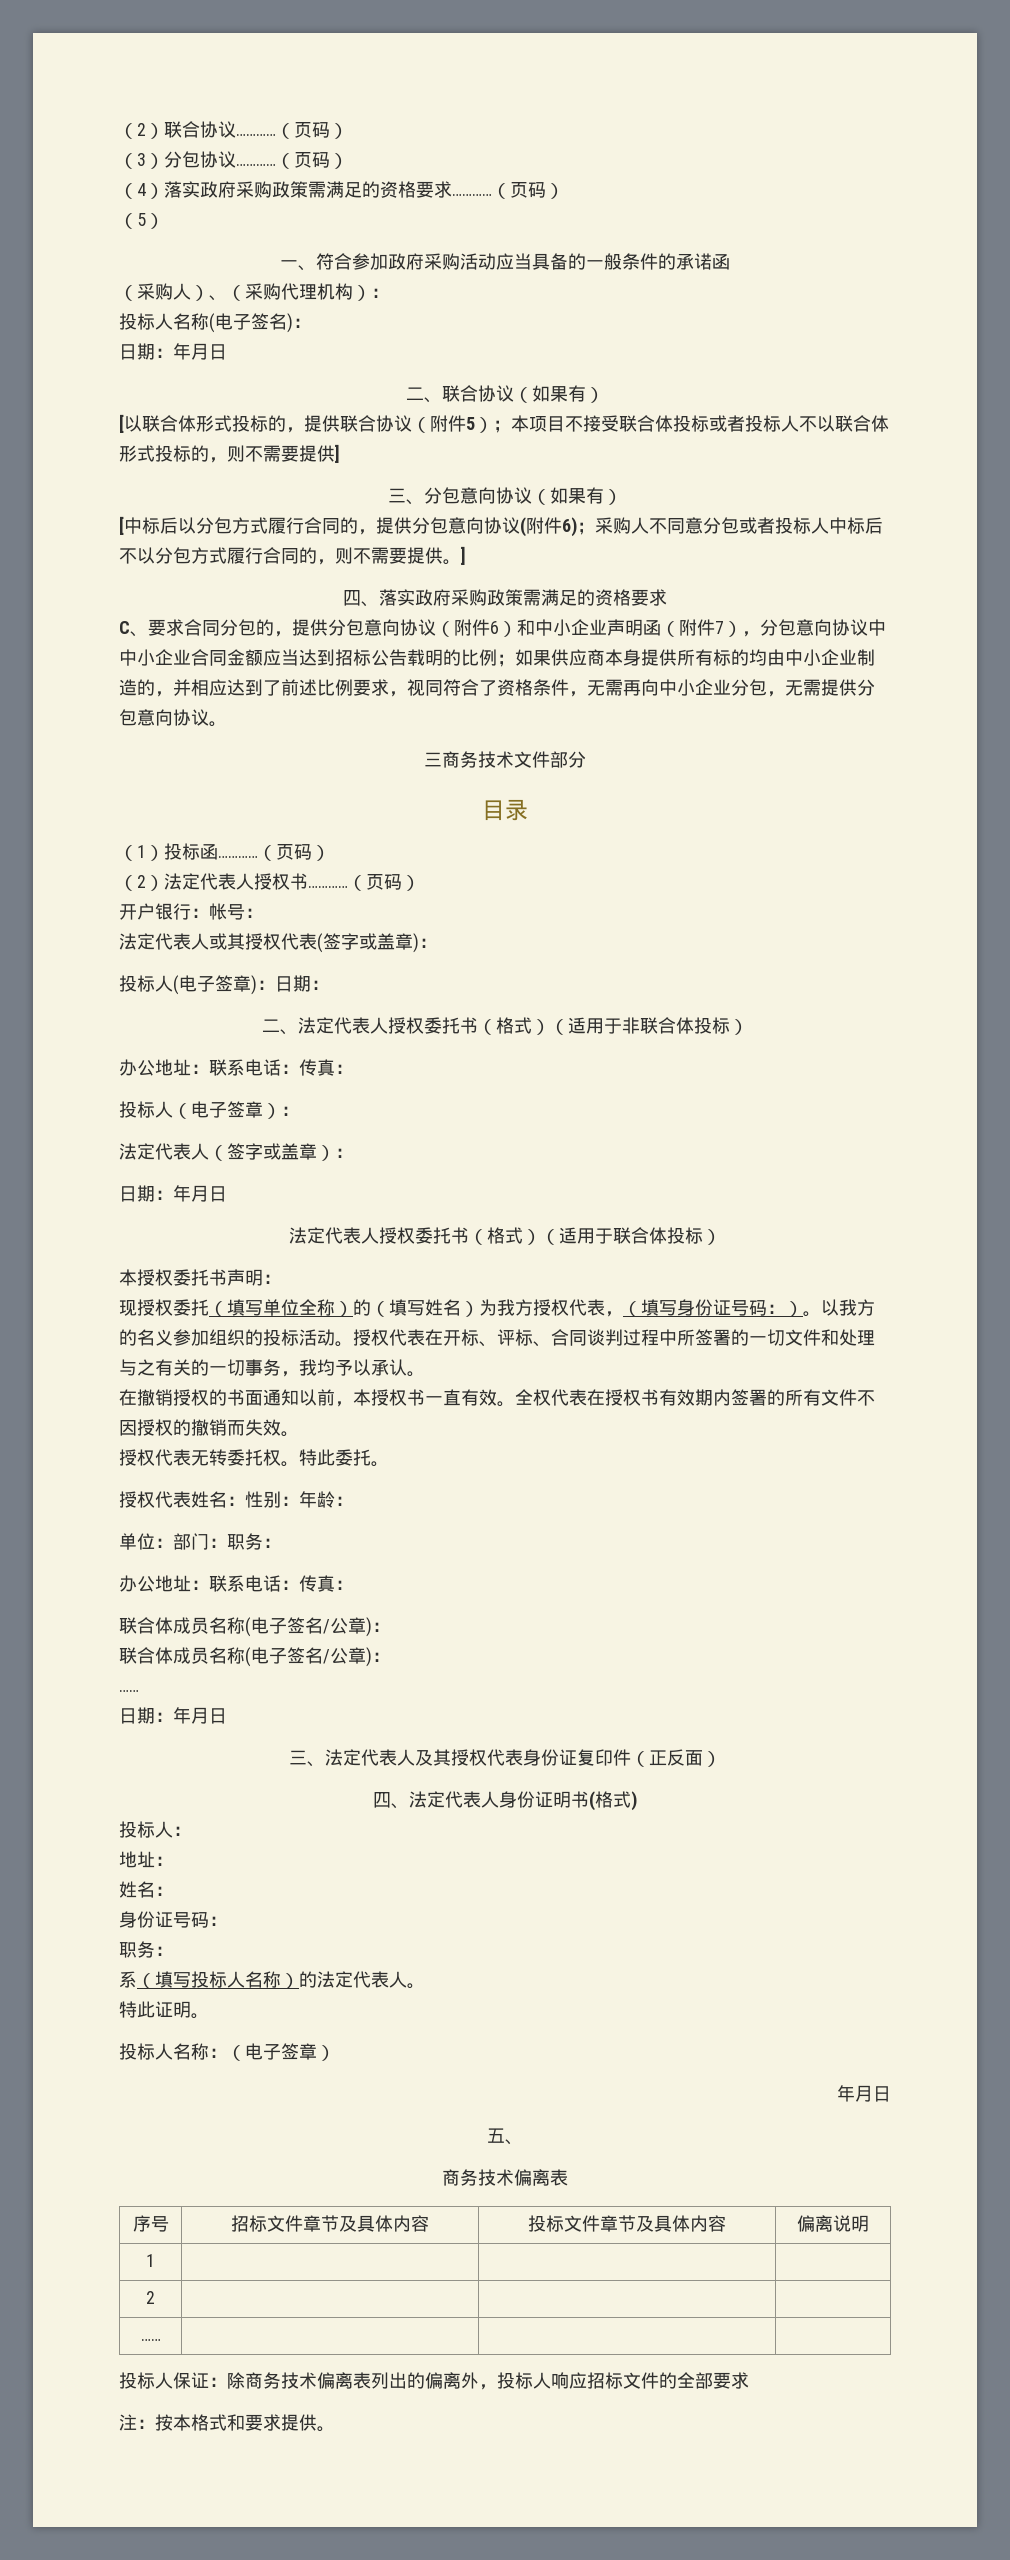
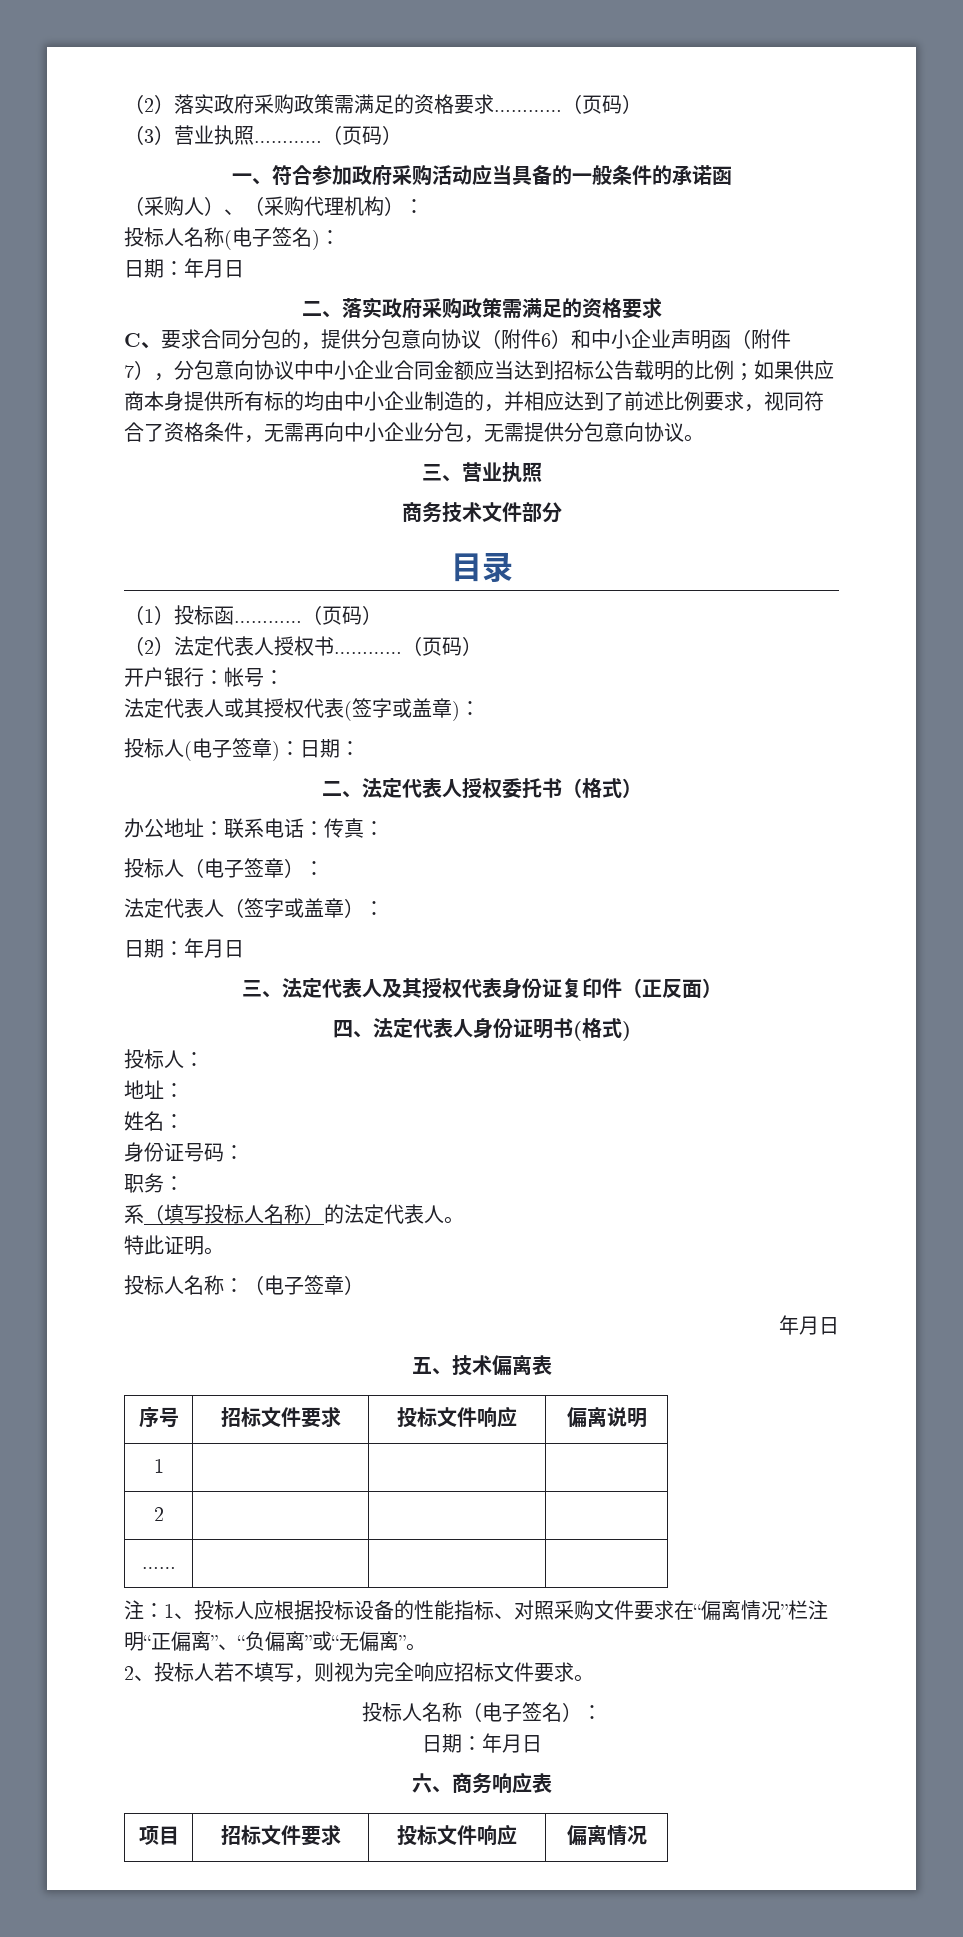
[119,121,348,139] [119,151,348,169] [119,183,164,199] （2）联合协议…………（页码） // （3）分包协议…………（页码） // （4） -> [124,94,174,114] （2）
[137,213,146,226] 5 -> [144,125,382,145] 3）营业执照…………（页码
[442,385,604,403] [119,414,889,433] [119,444,340,463] [388,487,622,505] [119,516,883,537] [119,546,466,565] [343,590,379,607] 联合协议（如果有） // [以联合体形式投标的，提供联合协议（附件5）；本项目不接受联合体投标或者投标人不以联合体形式投标的，则不需要提供] // 三、分包意向协议（如果有） // [中标后以分包方式履行合同的，提供分包意向协议(附件6)；采购人不同意分包或者投标人中标后不以分包方式履行合同的，则不需要提供。] // 四、 -> (342, 314) none
(442, 759) none -> [441,462,542,483] 、营业执照 //
[550,1017,748,1035] （适用于非联合体投标） -> (642, 788) none
[289,1227,721,1245] [119,1269,281,1286] [119,1299,875,1317] [119,1329,875,1347] [119,1359,425,1377] [119,1389,875,1407] [119,1419,299,1437] [119,1449,389,1467] [119,1491,353,1508] [119,1533,281,1550] [119,1575,353,1592] [119,1617,390,1637] [119,1647,390,1667] [119,1689,139,1692] [119,1707,227,1724] // 法定代表人授权委托书（格式）（适用于联合体投标） // 本授权委托书声明： // 现授权委托（填写单位全称）的（填写姓名）为我方授权代表，（填写身份证号码：）。以我方的名义参加组织的投标活动。授权代表在开标、评标、合同谈判过程中所签署的一切文件和处理与之有关的一切事务，我均予以承认。 // 在撤销授权的书面通知以前，本授权书一直有效。全权代表在授权书有效期内签署的所有文件不因授权的撤销而失效。 // 授权代表无转委托权。特此委托。 // 授权代表姓名：性别：年龄： // 单位：部门：职务： // 办公地址：联系电话：传真： // 联合体成员名称(电子签名/公章)： // 联合体成员名称(电子签名/公章)： // …… // 日期：年月日 -> (244, 949) none
[442,2169,478,2186] // 商务 -> (452, 1371) none
[303,2215,429,2232] [528,2215,726,2232] 章节及具体内容 | 投标文件章节及具体内容 -> [300,1407,341,1428] [397,1406,517,1428] 要求 | 投标文件响应
[119,2372,551,2390] 投标人保证：除商务技术偏离表列出的偏离外，投标人 -> [124,1600,828,1621] [124,1631,426,1652] [124,1662,414,1683] 注：1、投标人应根据投标设备的性能指标、对照采购文件要求在“偏离情况”栏注明“正偏离”、“负偏离”或“无偏离”。 // 2、投标人若不填写，则视为完全
[659,2372,749,2389] [119,2414,335,2432] 的全部要求 // 注：按本格式和要求提供。 -> [534,1662,594,1682] [361,1702,602,1722] [421,1733,542,1753] [411,1772,552,1794] [138,1826,179,1845] [220,1825,341,1846] [397,1824,517,1846] [566,1825,647,1846] 要求。 // 投标人名称（电子签名）： // 日期：年月日 // 六、商务响应表 // 项目 | 招标文件要求 | 投标文件响应 | 偏离情况

